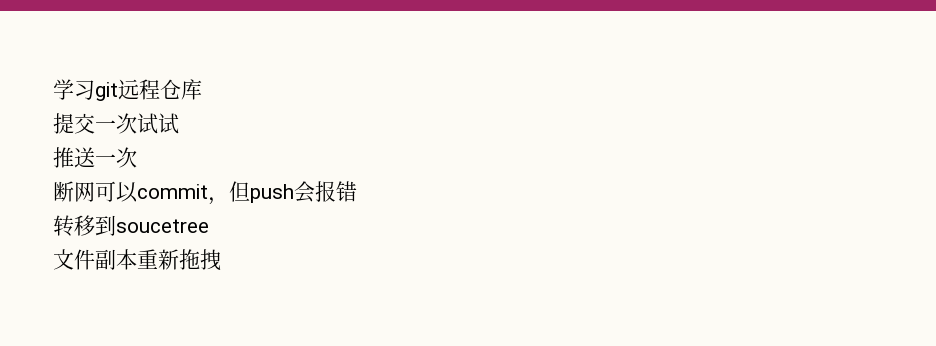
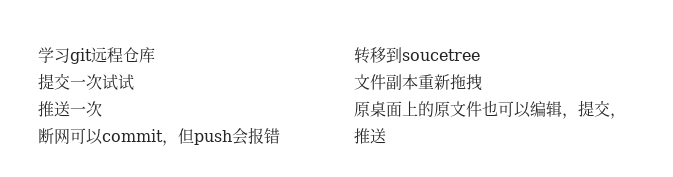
(221, 260) none -> [354,100,626,119] [354,128,386,144] // 原桌面上的原文件也可以编辑，提交，推送

